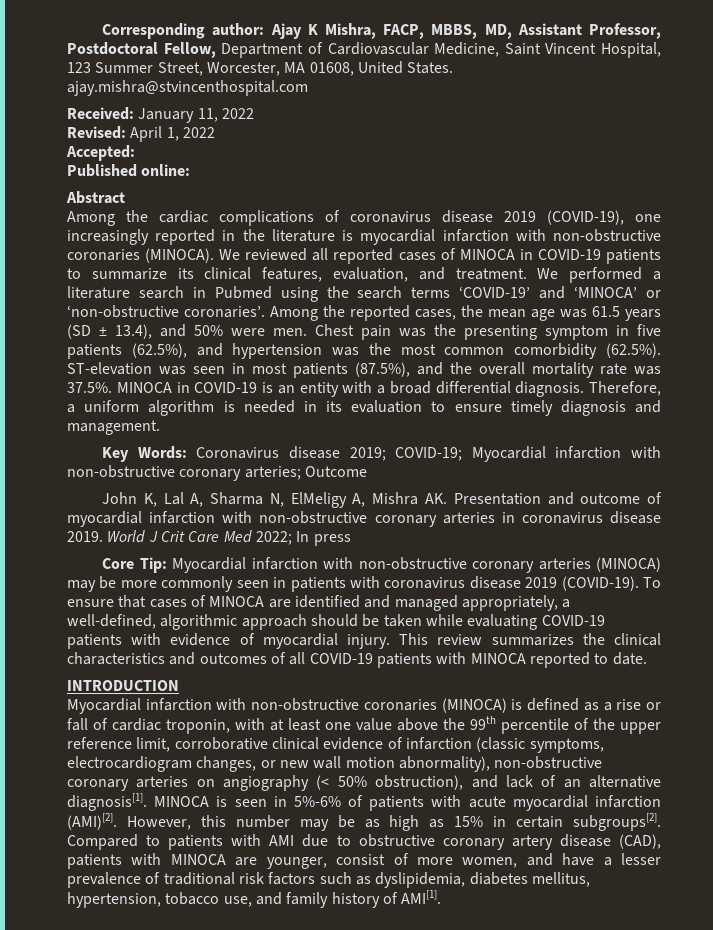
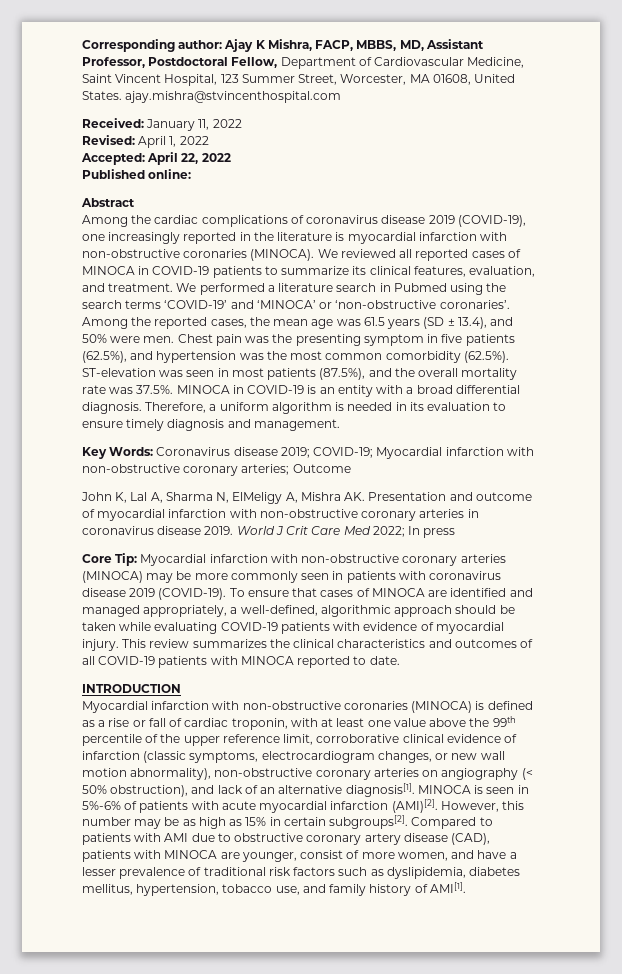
(135, 153) none -> [147,152,231,165] April 22, 2022

